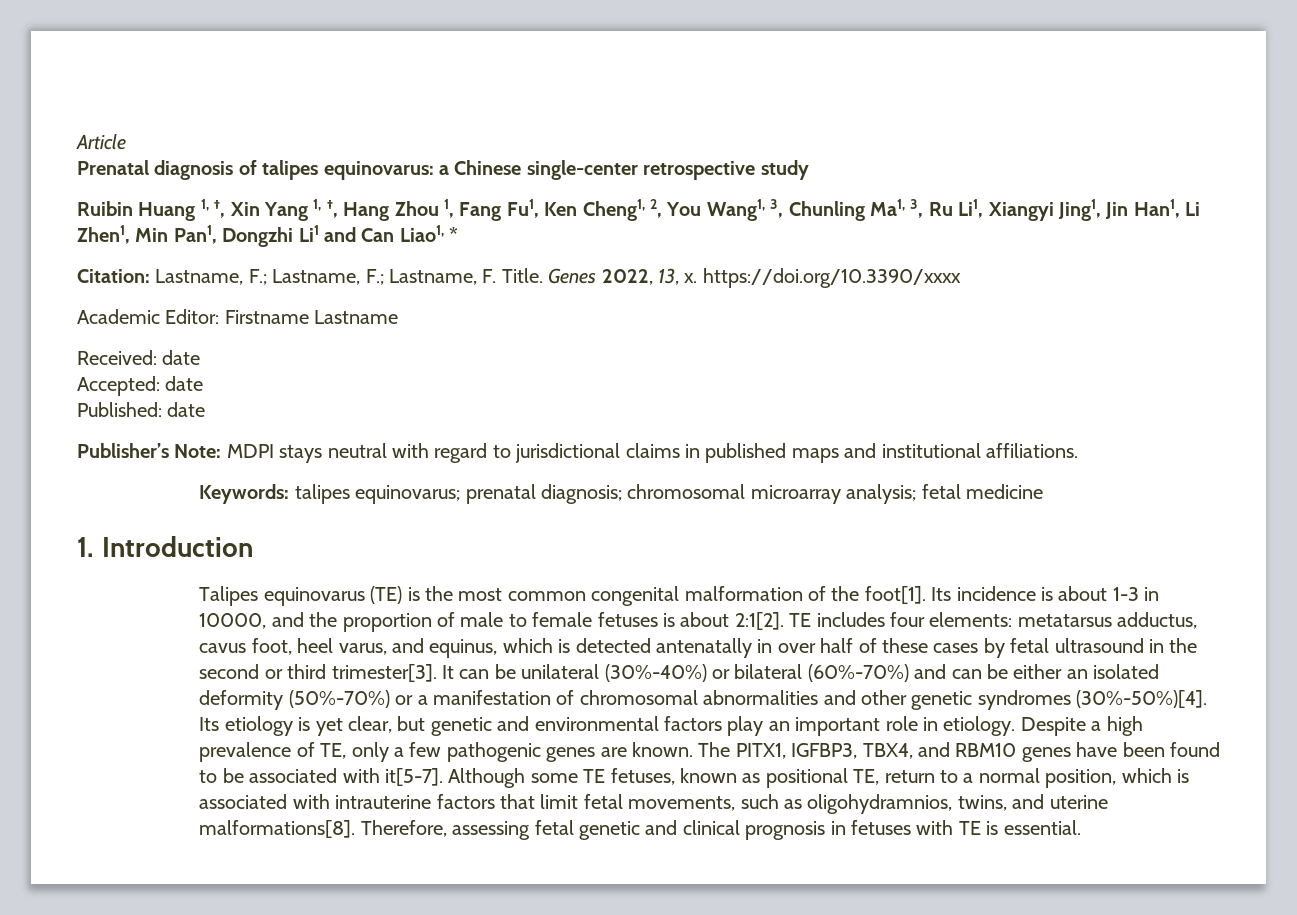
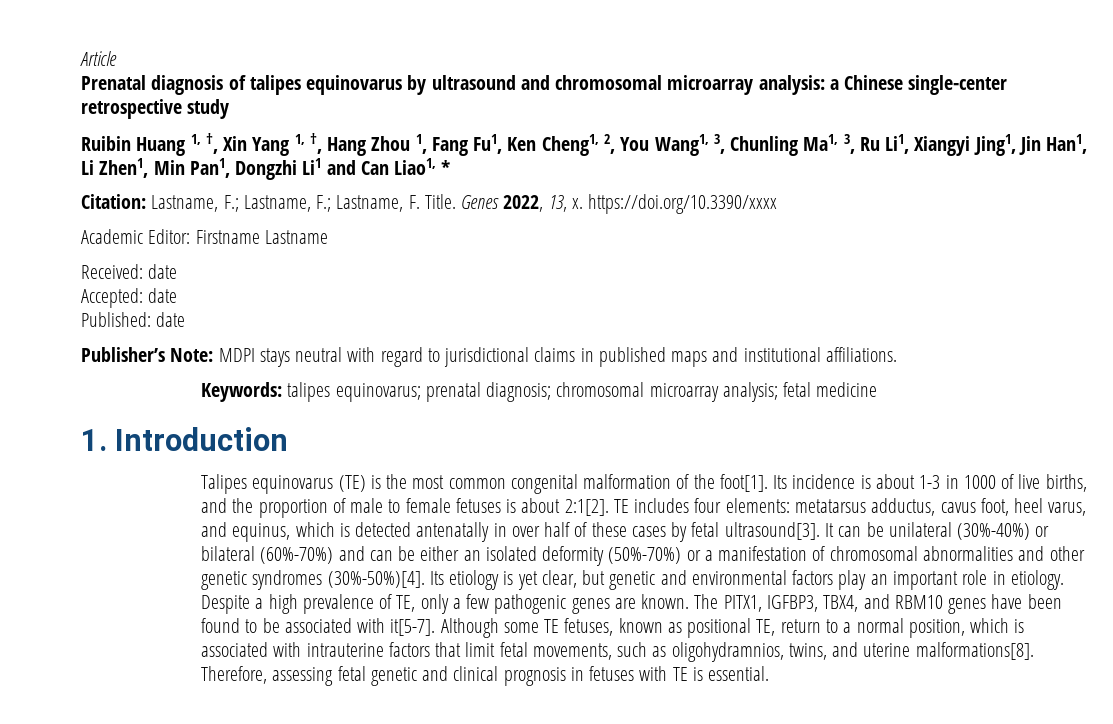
[323,161,434,180] equinovarus: -> [306,75,825,95] equinovarus by ultrasound and chromosomal microarray analysis:
[199,613,267,629] 10000, -> [963,474,1087,492] 1000 of live births,
[1054,638,1198,653] [199,664,437,682] ultrasound in the second or third trimester[3]. -> [724,522,820,540] ultrasound[3].

